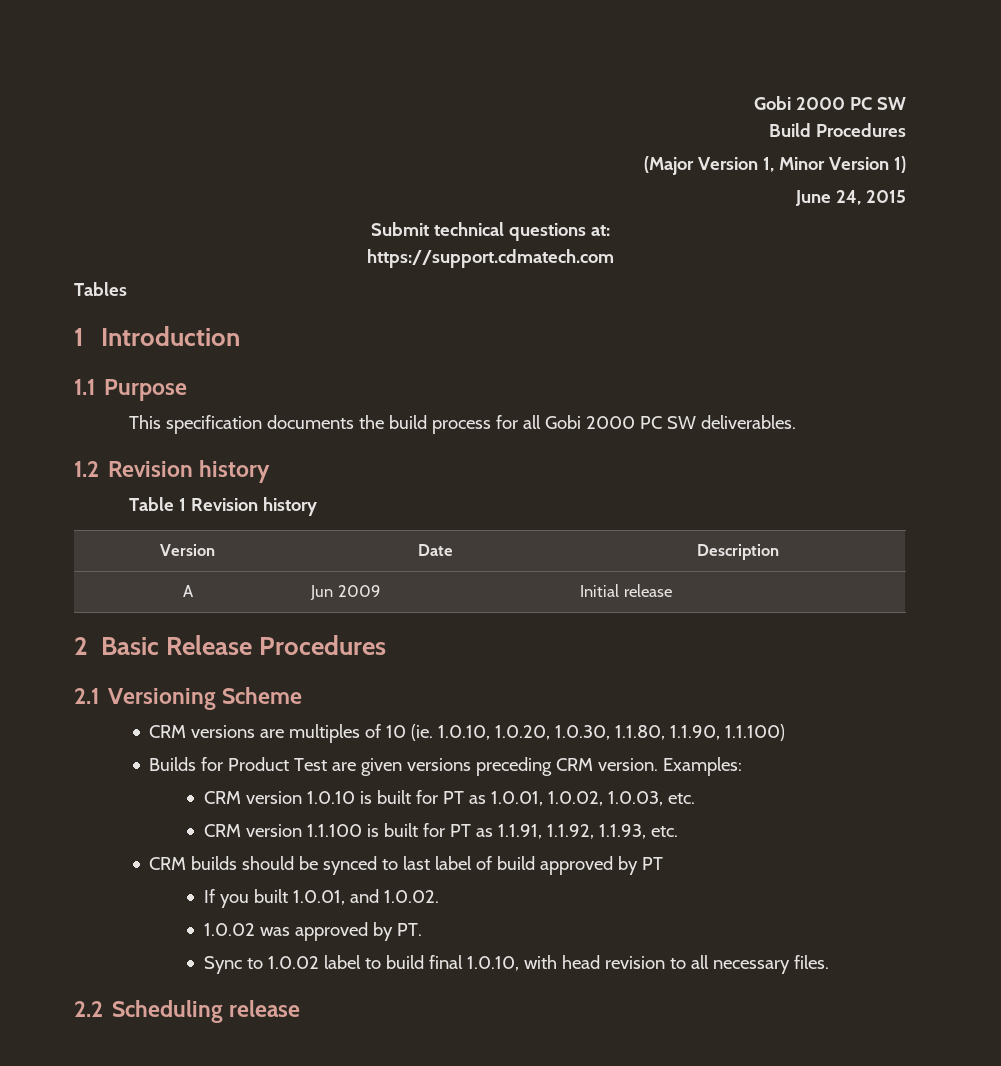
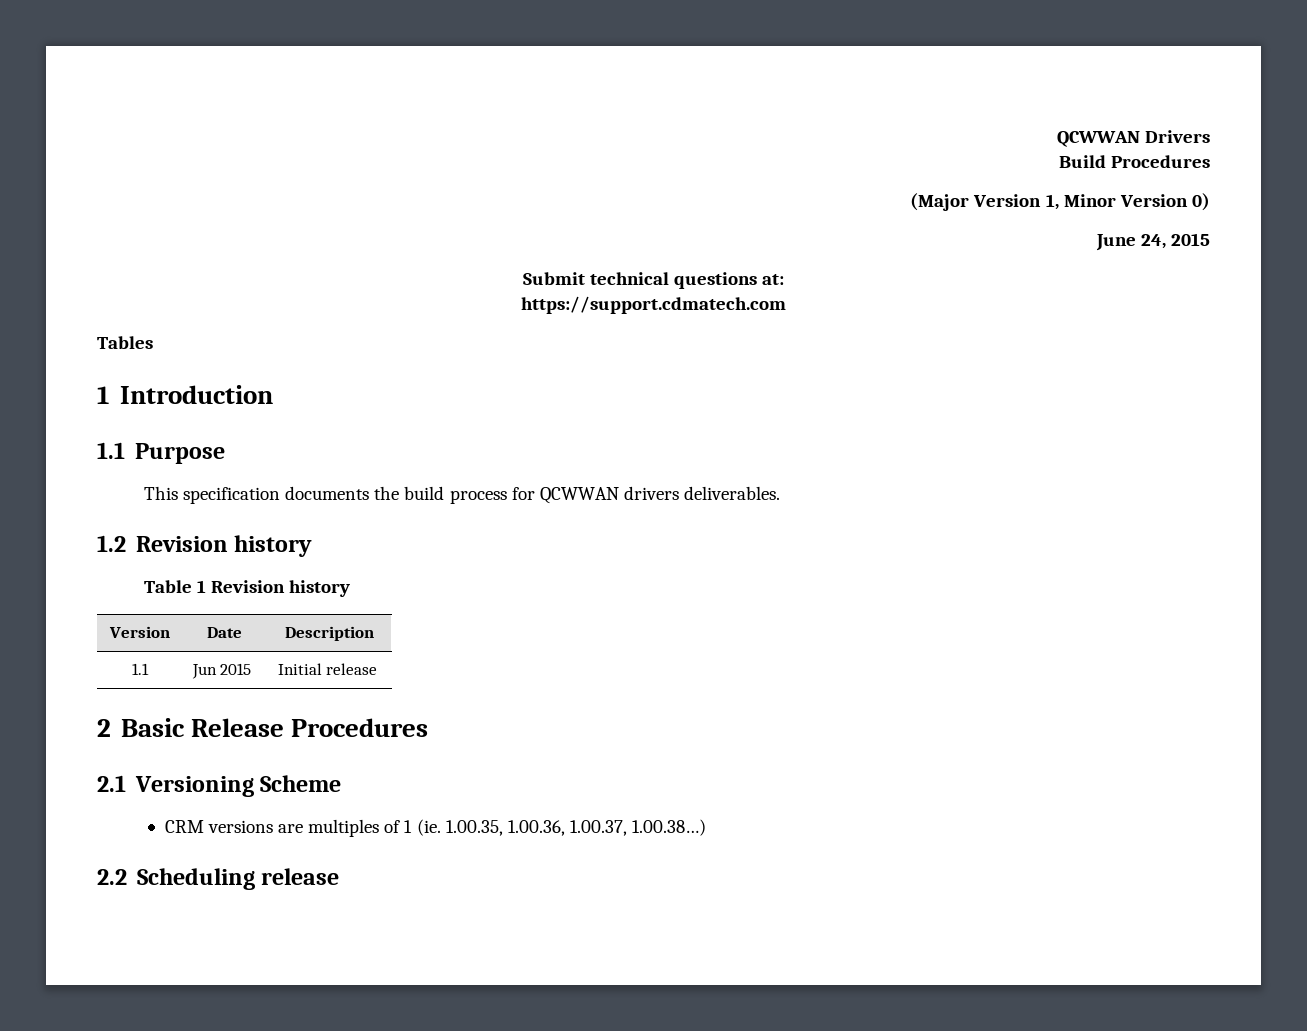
[754,96,906,110] Gobi 2000 PC SW -> [1056,130,1210,147] QCWWAN Drivers
[894,156,906,173] 1) -> [1192,193,1210,211] 0)
[522,415,696,429] all Gobi 2000 PC SW -> [539,486,679,504] QCWWAN drivers
[182,585,194,597] A -> [131,663,149,675] 1.1
[337,585,380,597] 2009 -> [220,663,252,675] 2015
[386,724,786,741] [149,757,743,776] [204,790,696,806] [204,823,679,839] [149,856,664,875] [204,889,440,908] [204,922,423,941] [204,955,829,974] 10 (ie. 1.0.10, 1.0.20, 1.0.30, 1.1.80, 1.1.90, 1.1.100) // Builds for Product Test are given versions preceding CRM version. Examples: // CRM version 1.0.10 is built for PT as 1.0.01, 1.0.02, 1.0.03, etc. // CRM version 1.1.100 is built for PT as 1.1.91, 1.1.92, 1.1.93, etc. // CRM builds should be synced to last label of build approved by PT // If you built 1.0.01, and 1.0.02. // 1.0.02 was approved by PT. // Sync to 1.0.02 label to build final 1.0.10, with head revision to all necessary files. -> [404,819,707,836] 1 (ie. 1.00.35, 1.00.36, 1.00.37, 1.00.38…)

